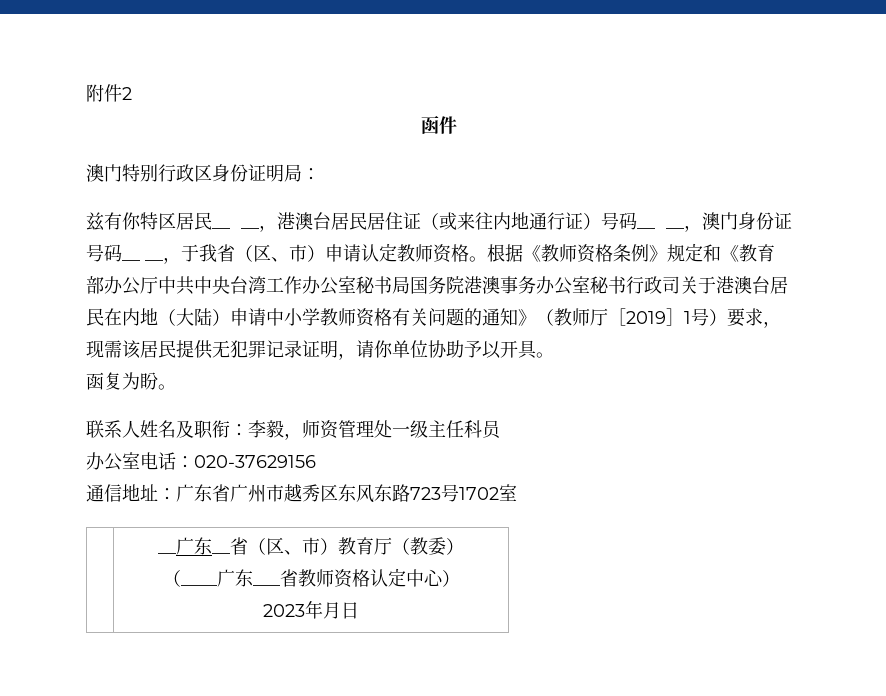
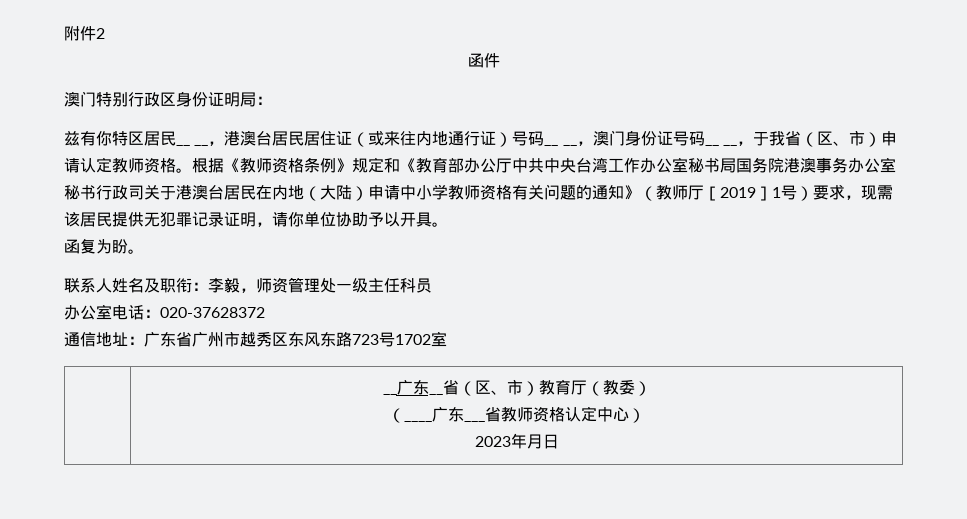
[194,455,316,468] 020-37629156 -> [160,307,265,318] 020-37628372

